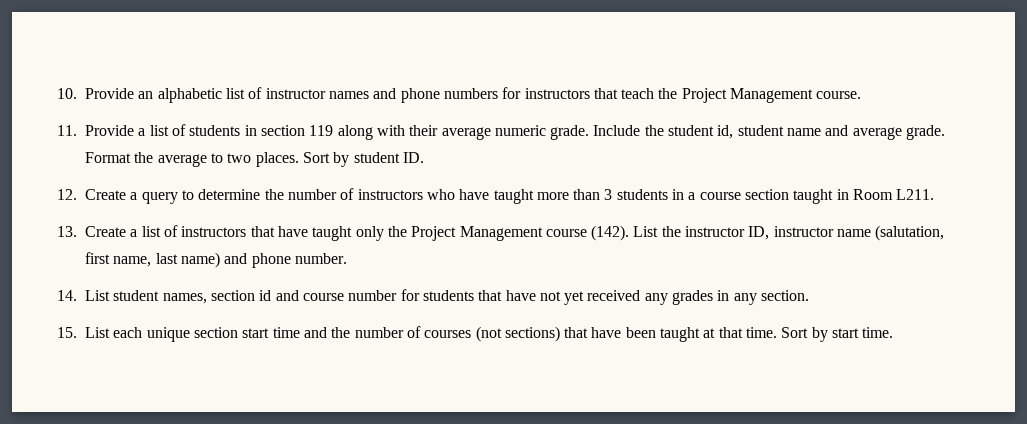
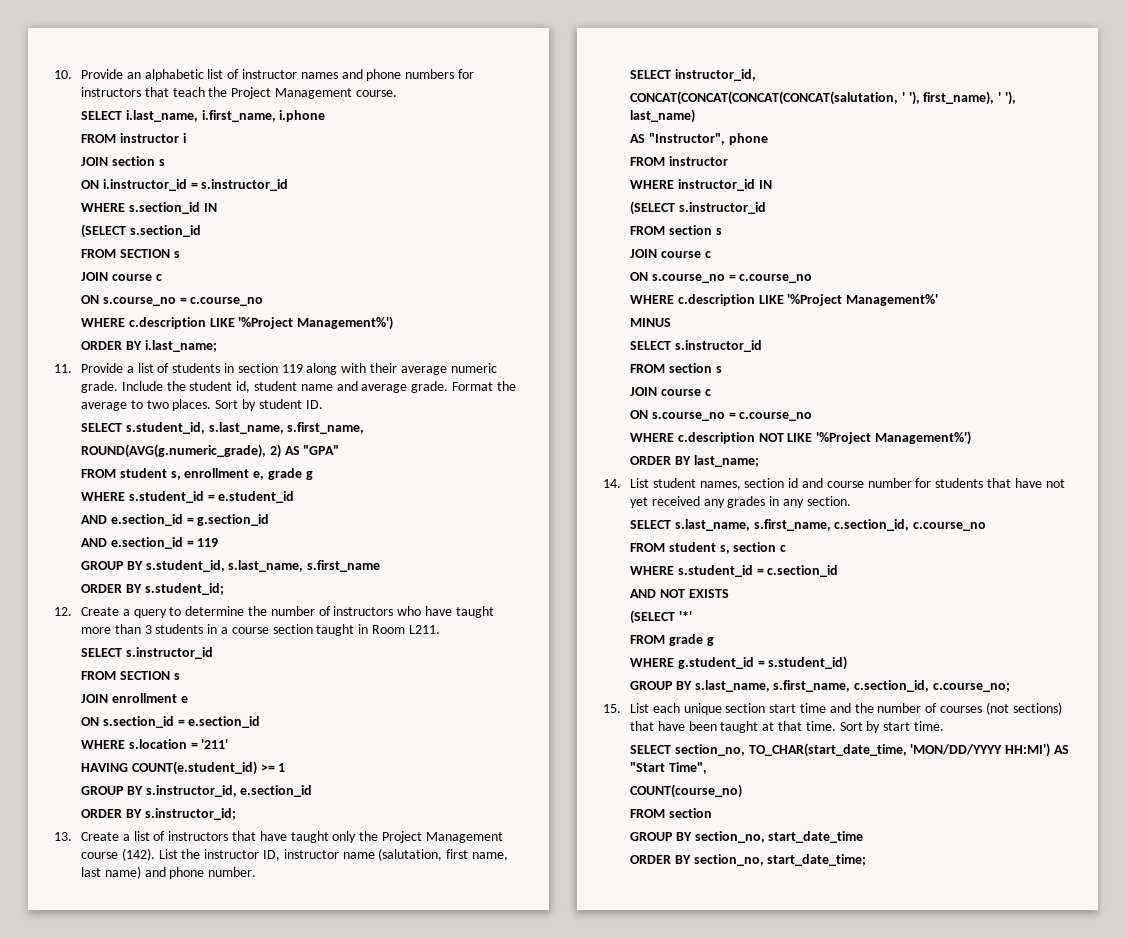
(862, 95) none -> [81,110,326,122] [81,133,186,143] [81,156,165,166] [81,179,289,191] [81,202,217,214] [81,224,201,238] [81,249,180,258] [81,272,162,281] [81,295,264,306] [81,316,394,330] [81,340,217,352] // SELECT i.last_name, i.first_name, i.phone // FROM instructor i // JOIN section s // ON i.instructor_id = s.instructor_id // WHERE s.section_id IN // (SELECT s.section_id // FROM SECTION s // JOIN course c // ON s.course_no = c.course_no // WHERE c.description LIKE '%Project Management%') // ORDER BY i.last_name;
(424, 157) none -> [81,422,365,434] [81,444,340,458] [81,468,313,480] [81,491,295,503] [81,514,270,526] [81,537,219,549] [81,560,381,572] [81,583,224,595] // SELECT s.student_id, s.last_name, s.first_name, // ROUND(AVG(g.numeric_grade), 2) AS "GPA" // FROM student s, enrollment e, grade g // WHERE s.student_id = e.student_id // AND e.section_id = g.section_id // AND e.section_id = 119 // GROUP BY s.student_id, s.last_name, s.first_name // ORDER BY s.student_id;
(935, 194) none -> [81,647,213,659] [81,671,180,680] [81,693,188,703] [81,716,261,728] [81,739,229,749] [81,761,286,775] [81,785,313,797] [81,808,236,820] // SELECT s.instructor_id // FROM SECTION s // JOIN enrollment e // ON s.section_id = e.section_id // WHERE s.location = '211' // HAVING COUNT(e.student_id) >= 1 // GROUP BY s.instructor_id, e.section_id // ORDER BY s.instructor_id;
(347, 258) none -> [630,69,756,81] [630,91,1017,105] [630,109,696,123] [630,133,768,145] [630,156,728,166] [630,179,772,191] [630,201,766,215] [630,225,722,235] [630,249,711,258] [630,272,813,283] [630,294,939,306] [630,318,672,327] [630,340,762,352] [630,363,722,373] [630,387,711,396] [630,410,813,421] [630,431,972,445] [630,455,759,467] // SELECT instructor_id, // CONCAT(CONCAT(CONCAT(CONCAT(salutation, ' '), first_name), ' '), last_name) // AS "Instructor", phone // FROM instructor // WHERE instructor_id IN // (SELECT s.instructor_id // FROM section s // JOIN course c // ON s.course_no = c.course_no // WHERE c.description LIKE '%Project Management%' // MINUS // SELECT s.instructor_id // FROM section s // JOIN course c // ON s.course_no = c.course_no // WHERE c.description NOT LIKE '%Project Management%') // ORDER BY last_name;
(810, 295) none -> [630,519,987,531] [630,542,787,554] [630,565,839,577] [630,589,729,598] [630,610,692,624] [630,634,714,646] [630,656,848,670] [630,680,1011,692] // SELECT s.last_name, s.first_name, c.section_id, c.course_no // FROM student s, section c // WHERE s.student_id = c.section_id // AND NOT EXISTS // (SELECT '*' // FROM grade g // WHERE g.student_id = s.student_id) // GROUP BY s.last_name, s.first_name, c.section_id, c.course_no;
(894, 332) none -> [630,743,1070,757] [630,762,707,774] [630,784,743,798] [630,808,712,818] [630,831,864,843] [630,854,867,866] // SELECT section_no, TO_CHAR(start_date_time, 'MON/DD/YYYY HH:MI') AS "Start Time", // COUNT(course_no) // FROM section // GROUP BY section_no, start_date_time // ORDER BY section_no, start_date_time;

